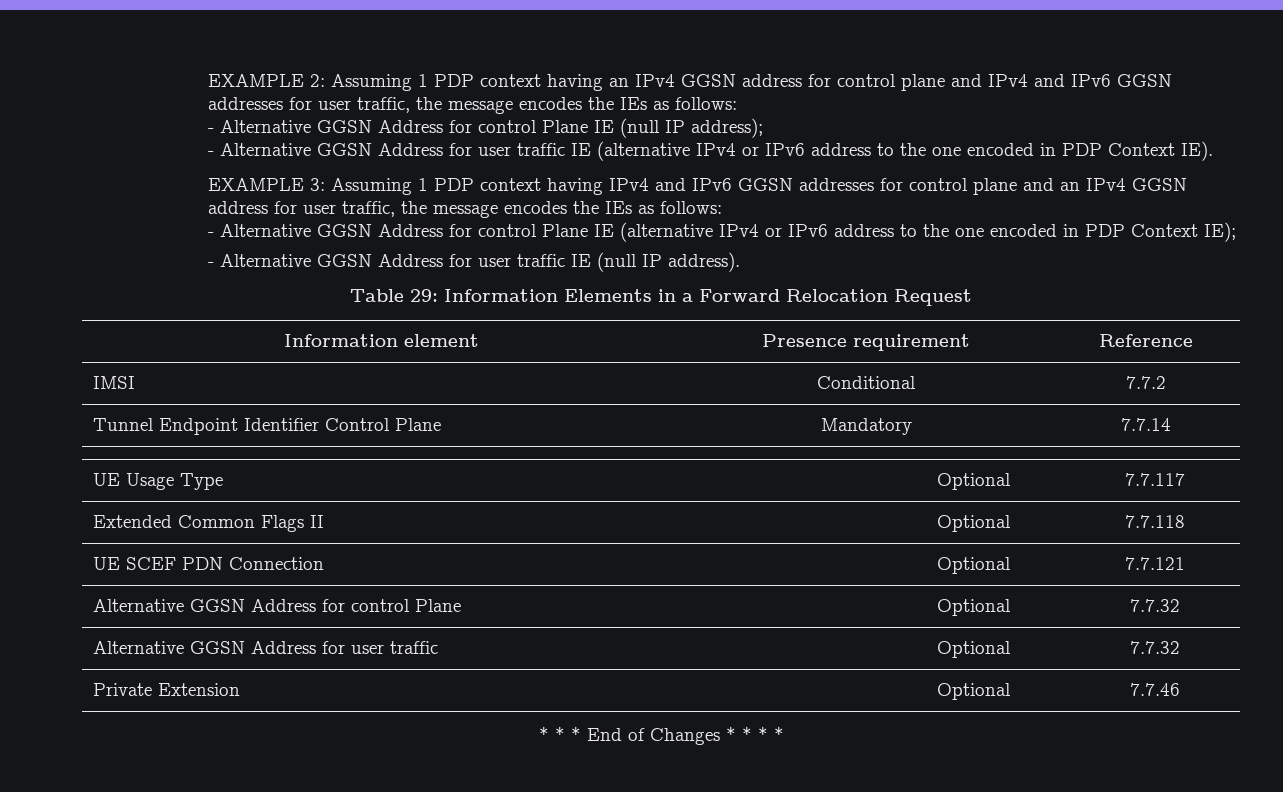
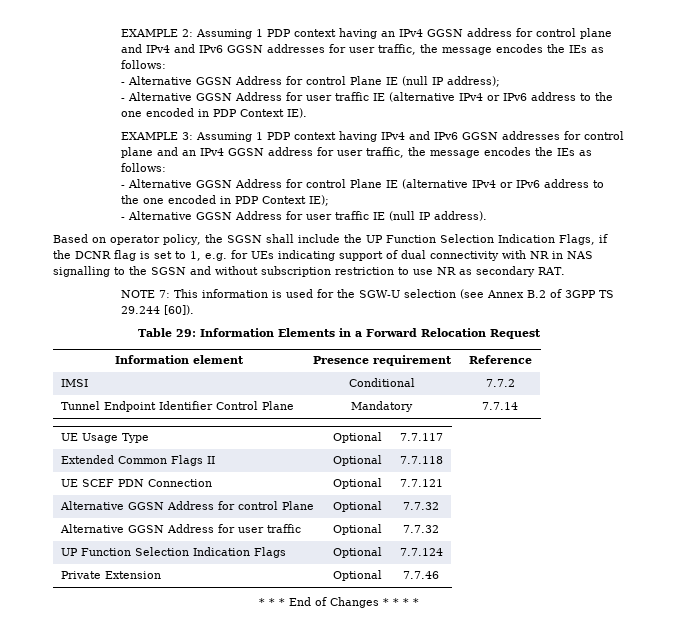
(741, 262) none -> [53,234,608,245] [53,250,593,261] [53,266,565,277] [121,289,615,299] [121,305,195,315] // Based on operator policy, the SGSN shall include the UP Function Selection Indication Flags, if the DCNR flag is set to 1, e.g. for UEs indicating support of dual connectivity with NR in NAS signalling to the SGSN and without subscription restriction to use NR as secondary RAT. // NOTE 7: This information is used for the SGW-U selection (see Annex B.2 of 3GPP TS 29.244 [60]).
(1180, 647) none -> [61,547,287,558] [332,547,382,558] [399,548,443,556] // UP Function Selection Indication Flags | Optional | 7.7.124

